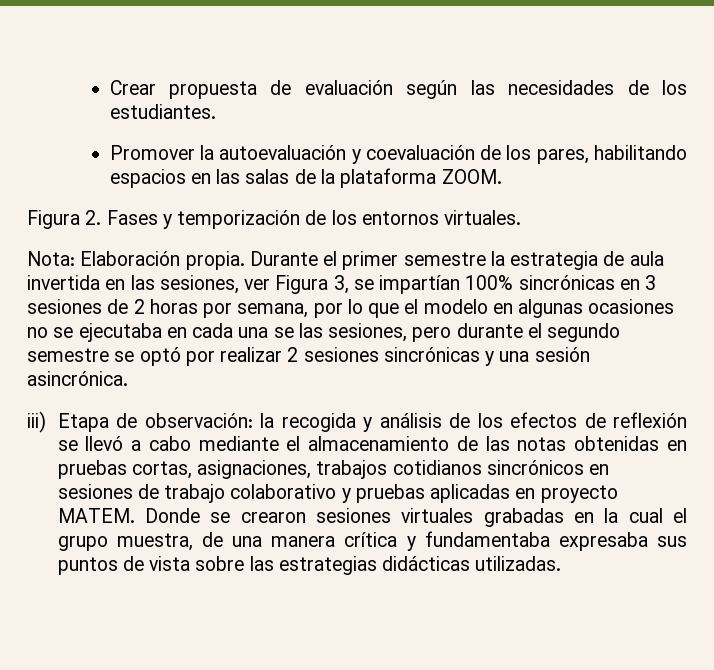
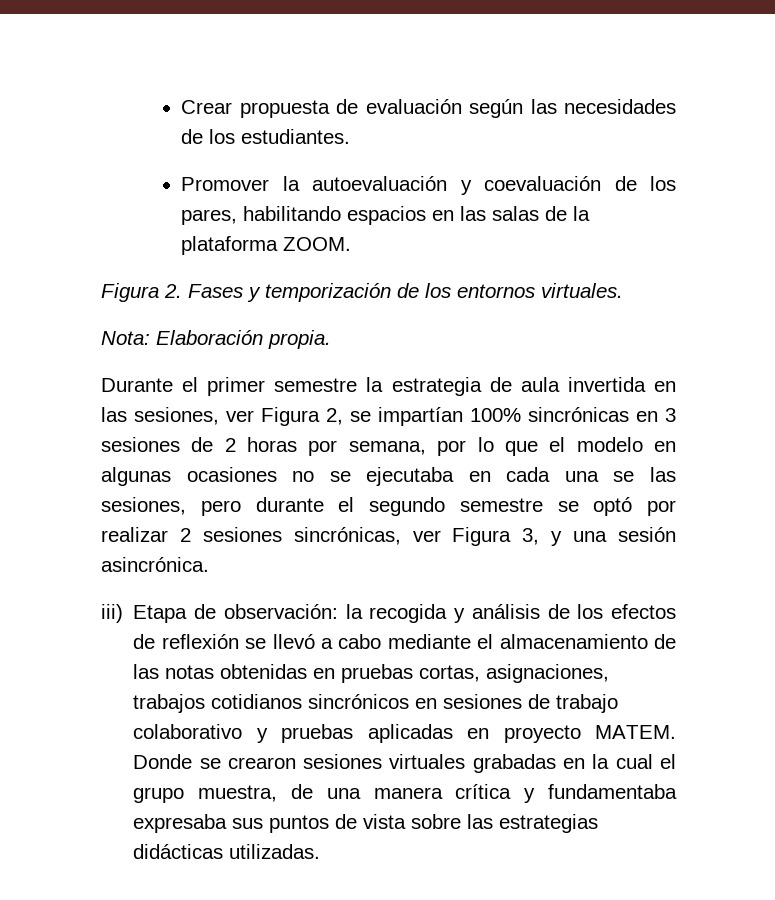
(245, 260) none -> (331, 339) //
[333,275,349,294] 3, -> [326,408,343,425] 2,
[383,347,480,362] sincrónicas -> [293,527,540,546] sincrónicas, ver Figura 3,

